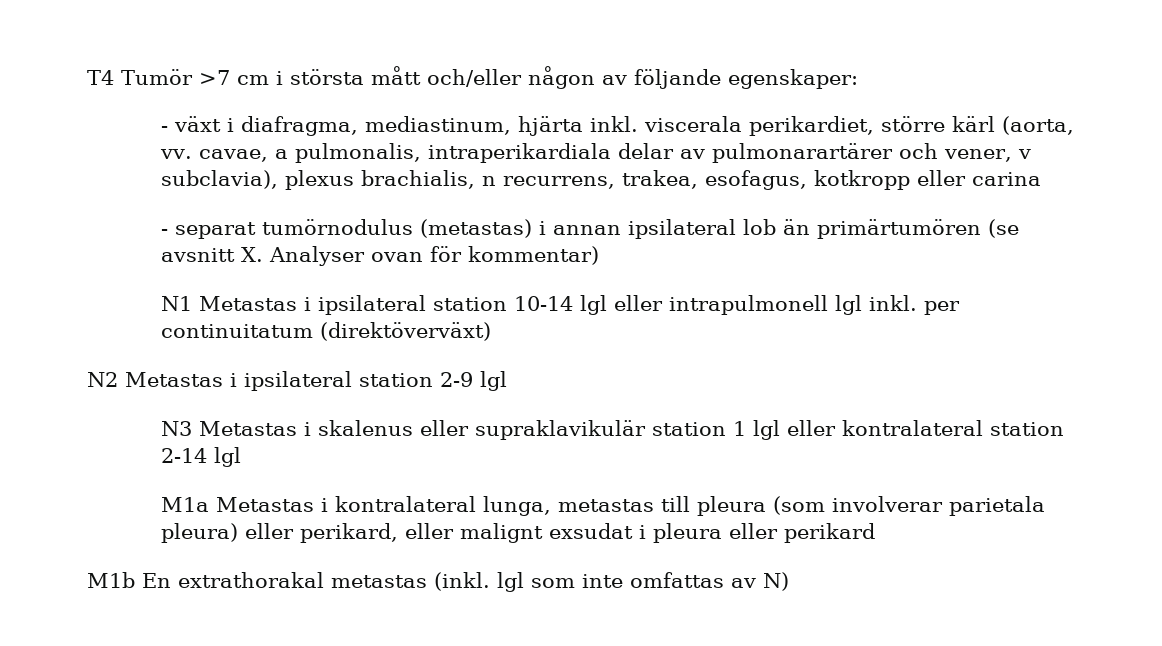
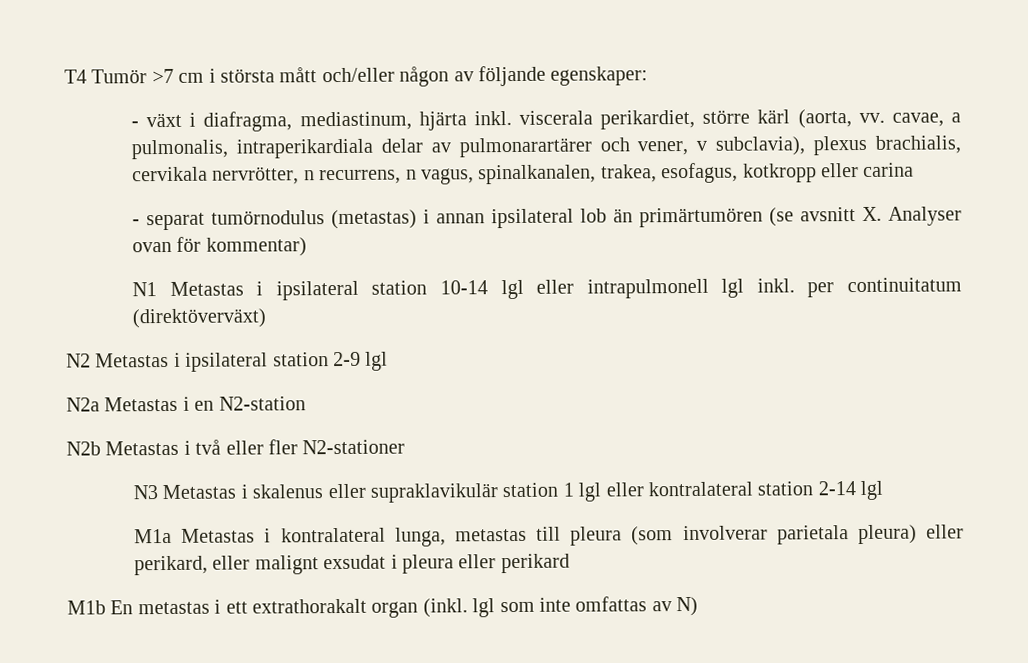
[482,176,616,189] n recurrens, -> [132,164,597,185] cervikala nervrötter, n recurrens, n vagus, spinalkanalen,
(507, 381) none -> [66,396,306,412] [66,439,406,456] // N2a Metastas i en N2-station // N2b Metastas i två eller fler N2-stationer
[178,572,427,588] extrathorakal metastas -> [137,598,419,618] metastas i ett extrathorakalt organ

